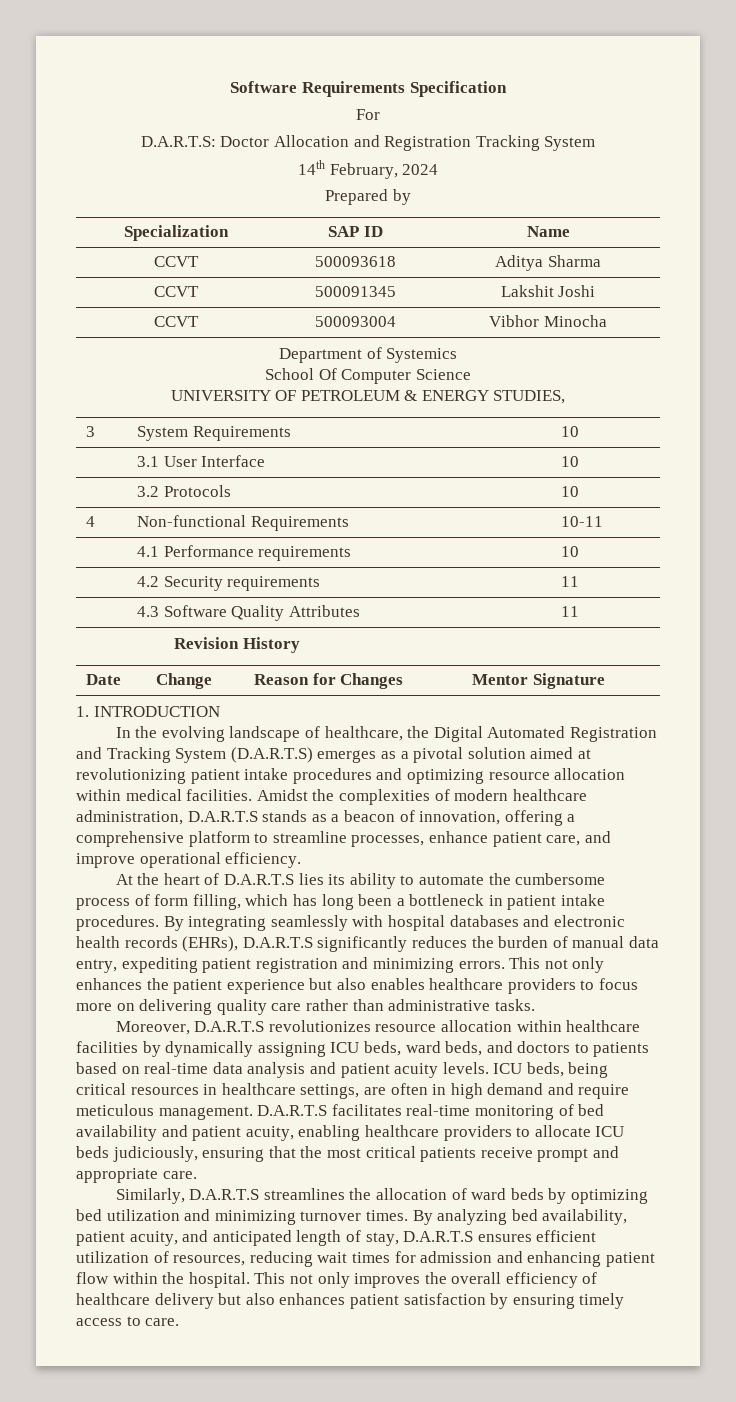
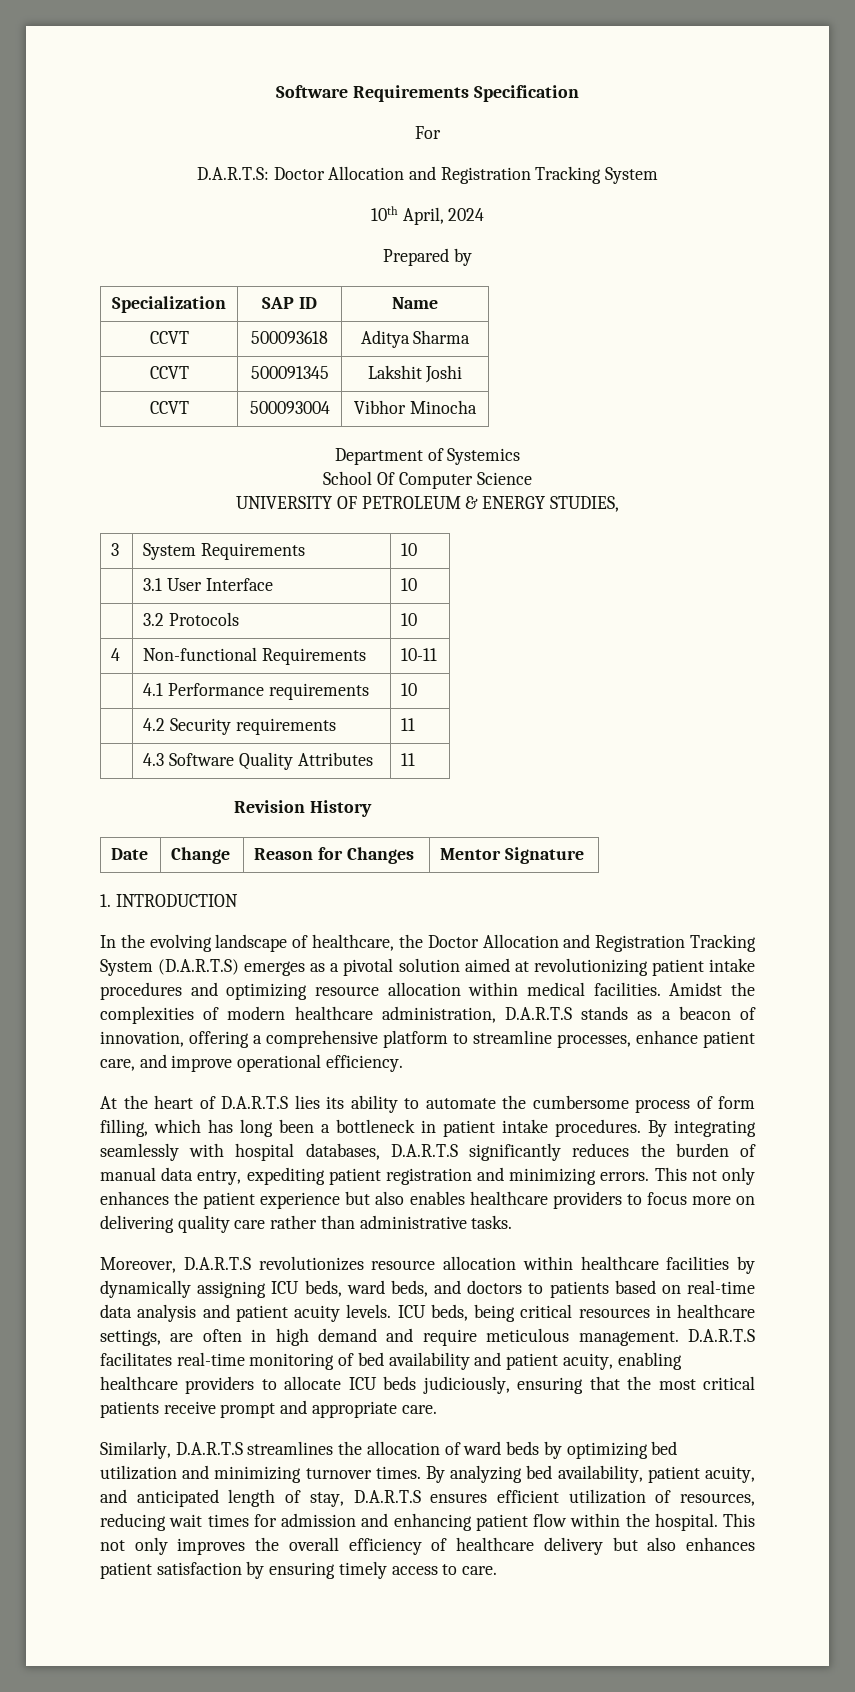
[297,160,398,179] 14th February, -> [370,206,444,225] 10th April,
[433,726,657,742] [76,747,102,759] Digital Automated Registration and -> [427,934,686,952] Doctor Allocation and Registration
[449,915,625,927] [76,936,239,952] databases and electronic health records (EHRs), -> [305,1143,380,1160] databases,

